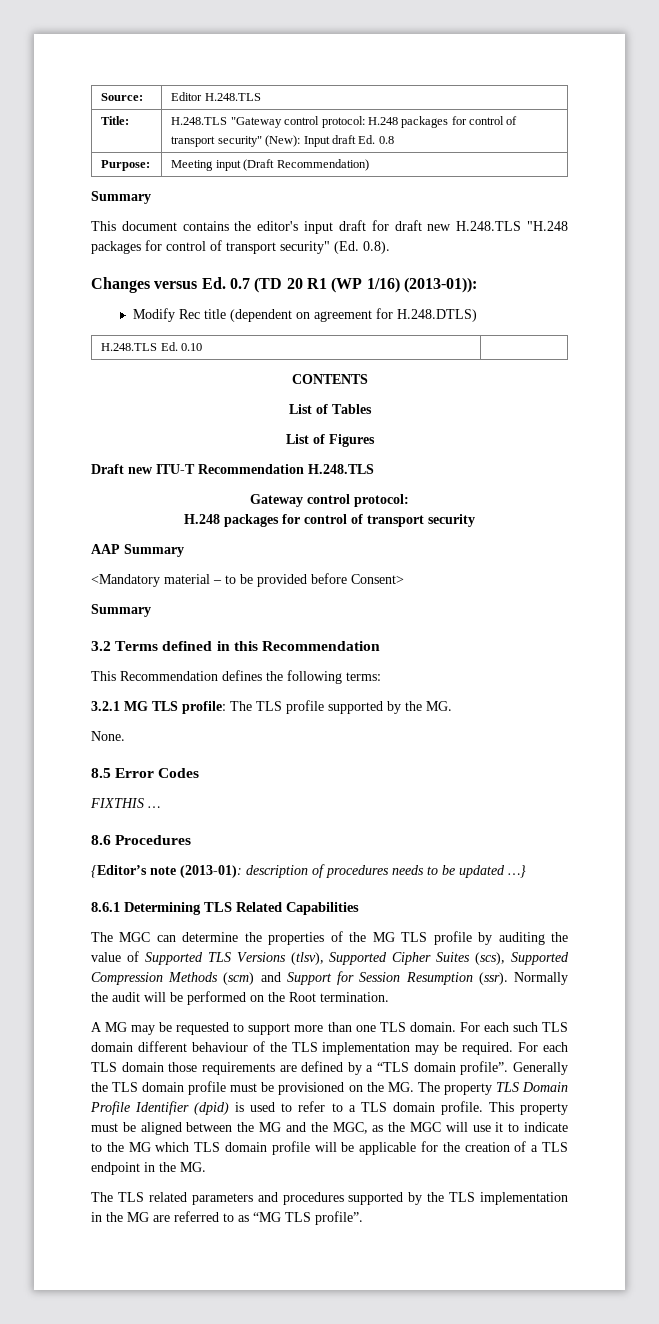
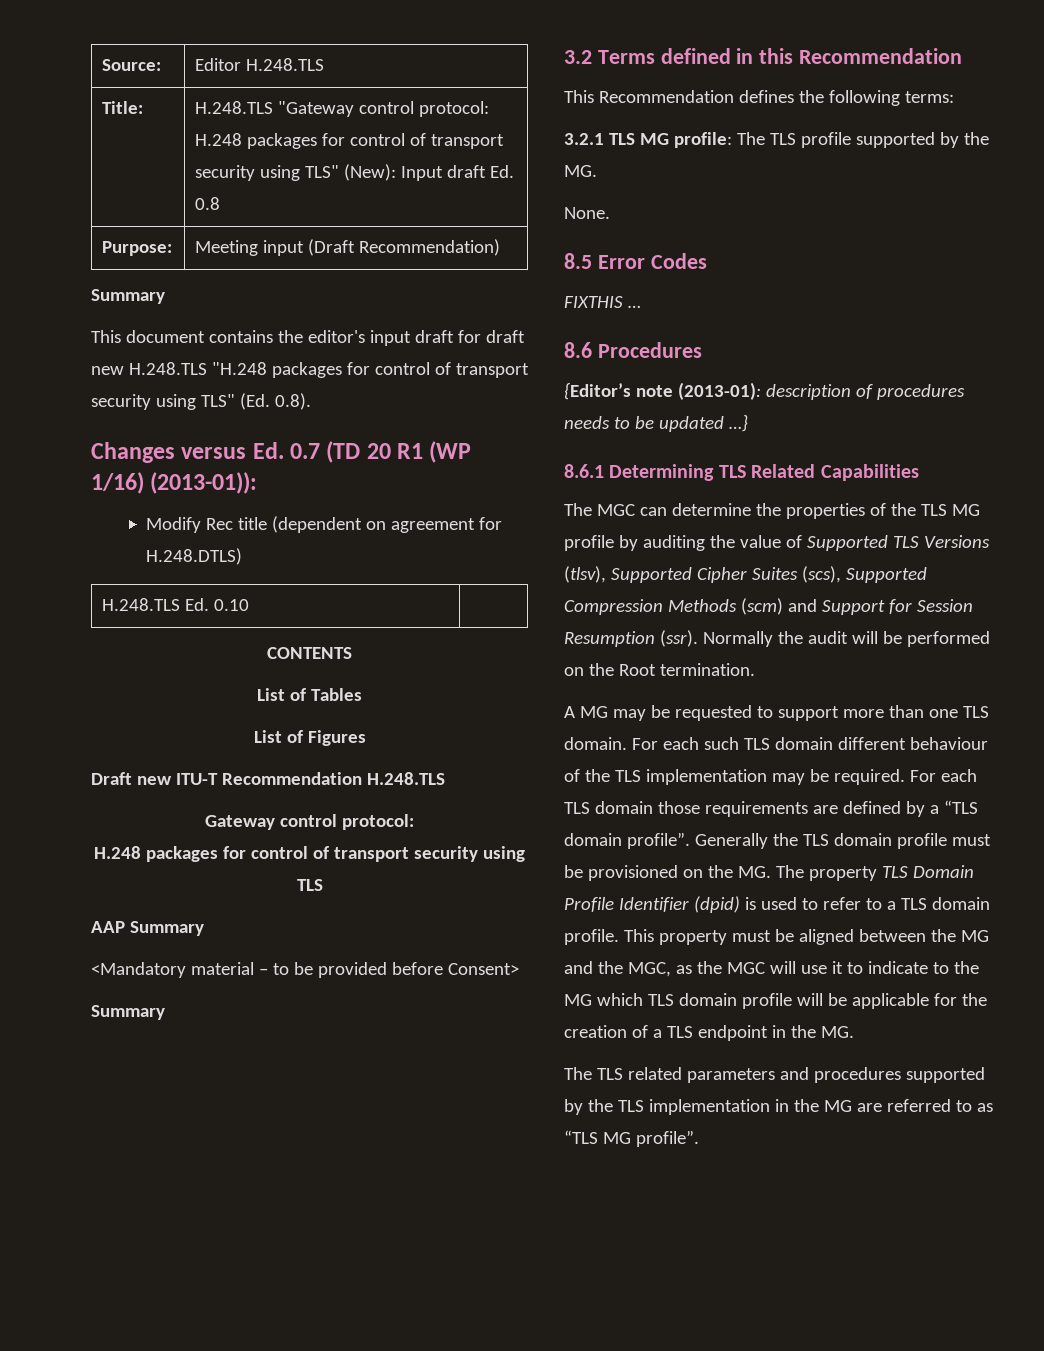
[217,136,262,147] security" -> [195,165,340,181] security using TLS"
[280,241,330,254] security" -> [91,394,235,410] security using TLS"
(475, 520) none -> [482,846,525,862] [296,879,323,891] using TLS
[124,701,178,711] MG TLS -> [608,133,669,145] TLS MG
[372,932,428,942] MG TLS -> [920,504,980,516] TLS MG
[253,1212,311,1222] “MG TLS -> [564,1130,631,1144] “TLS MG

